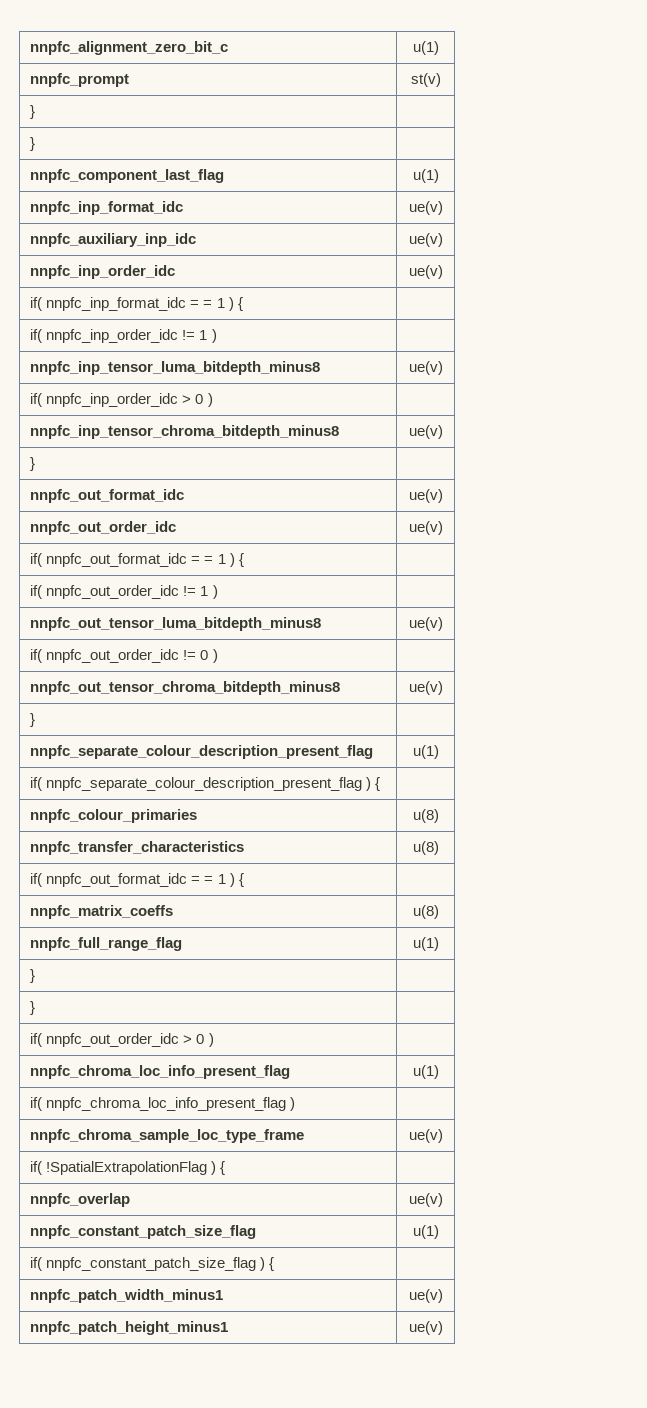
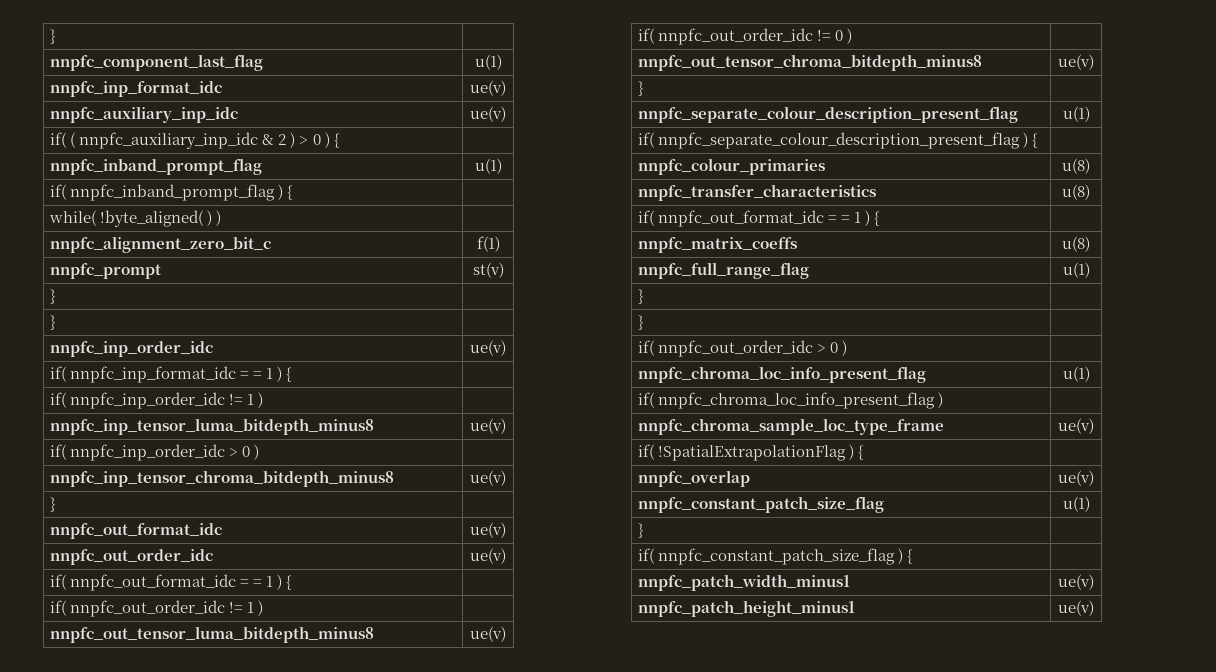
[30,41,229,55] [412,41,439,55] [30,73,130,87] [410,73,441,87] [30,105,36,119] nnpfc_alignment_zero_bit_c | u(1) // nnpfc_prompt | st(v) // } | // -> (50, 36) none
(443, 240) none -> [50,132,340,149] [50,158,263,175] [474,158,502,174] [50,184,294,201] [49,210,222,227] [50,236,272,253] [476,236,500,252] [50,263,162,279] [472,262,504,278] [50,289,57,304] [50,315,57,330] // if( ( nnpfc_auxiliary_inp_idc & 2 ) > 0 ) { | // nnpfc_inband_prompt_flag | u(1) // if( nnpfc_inband_prompt_flag ) { | // while( !byte_aligned( ) ) | // nnpfc_alignment_zero_bit_c | f(1) // nnpfc_prompt | st(v) // } | // } |
(439, 1232) none -> [638,523,645,538] // } |

